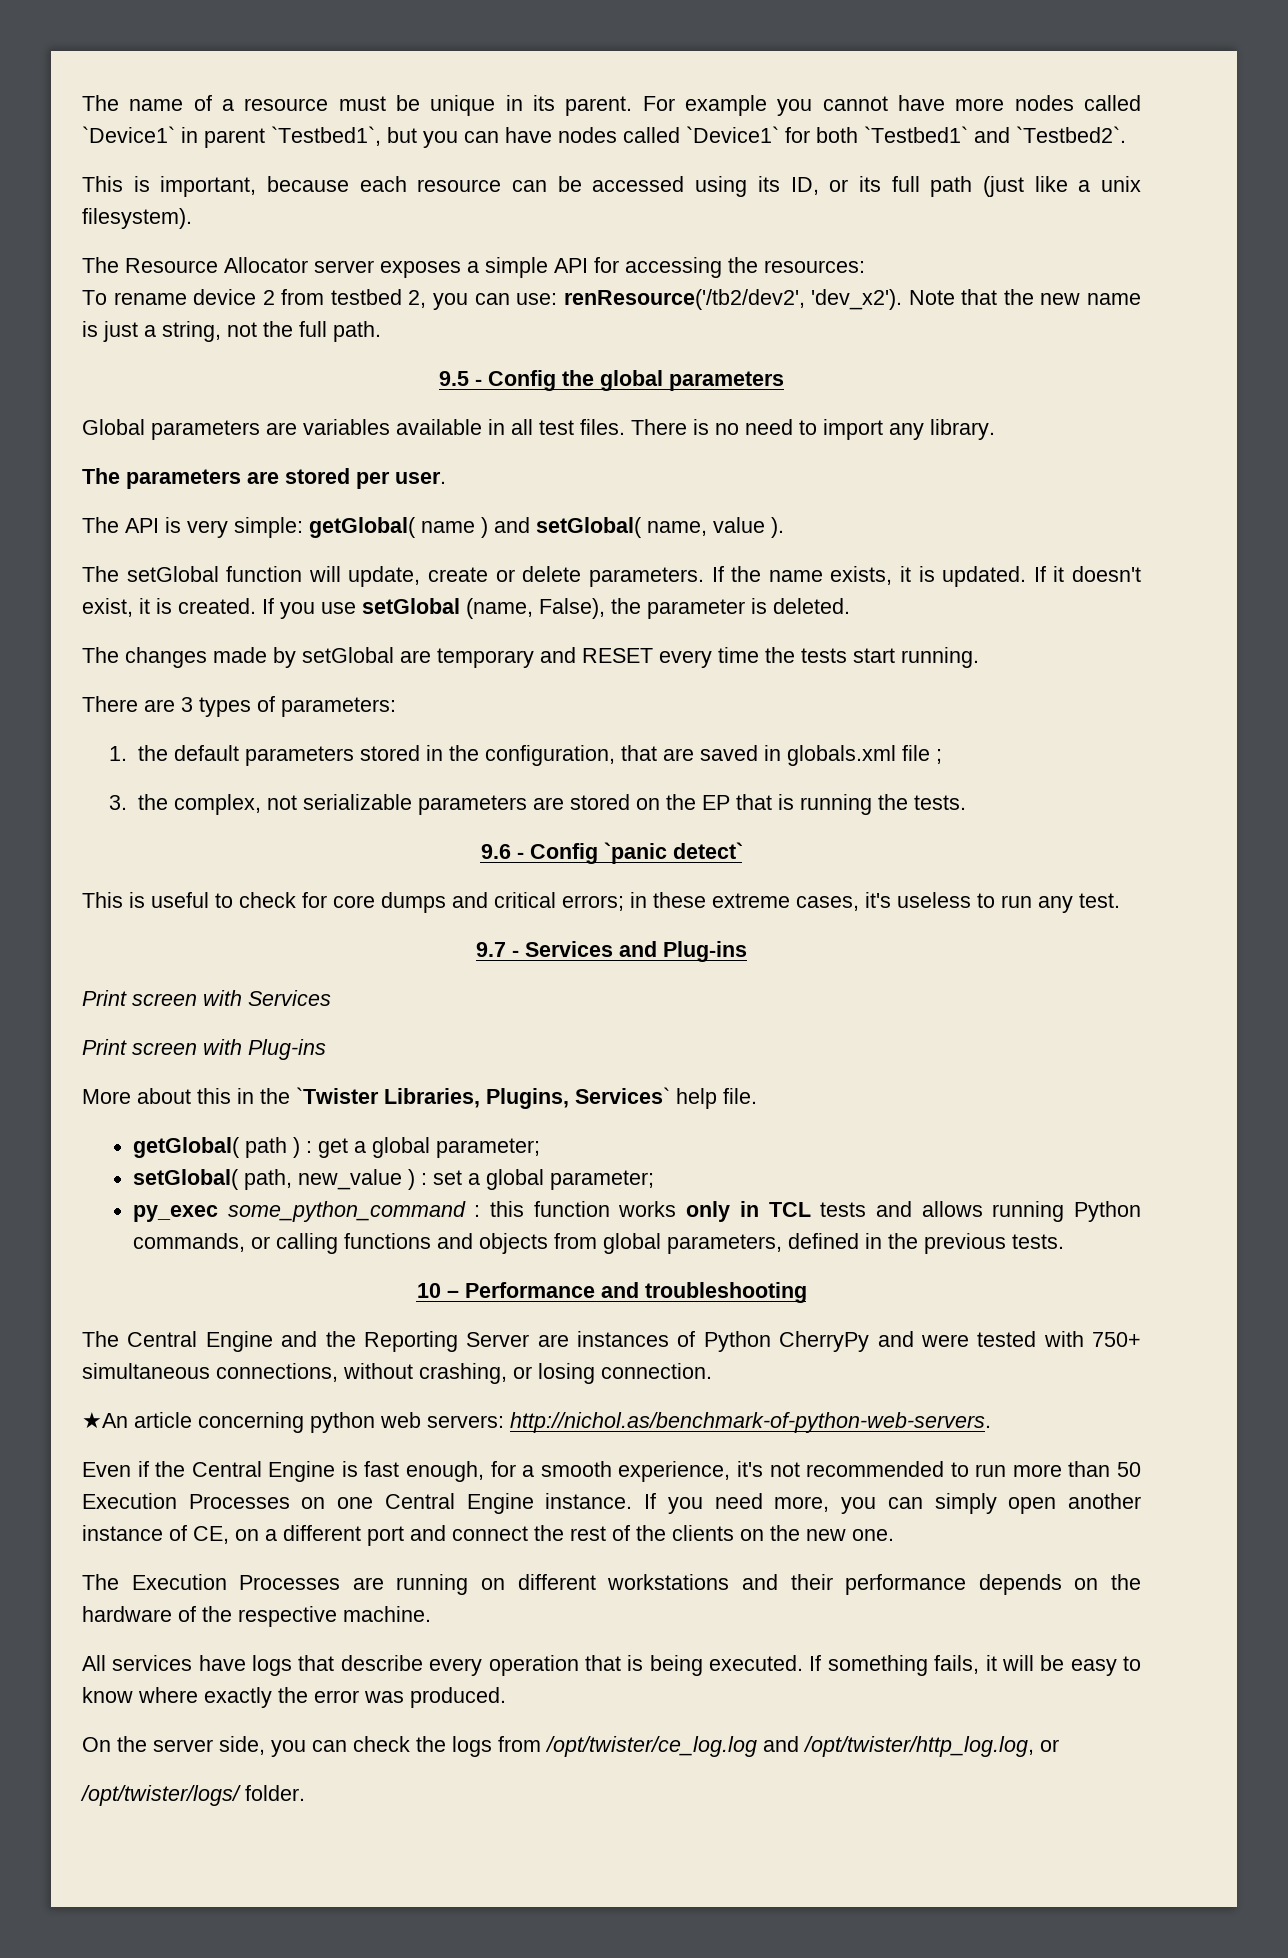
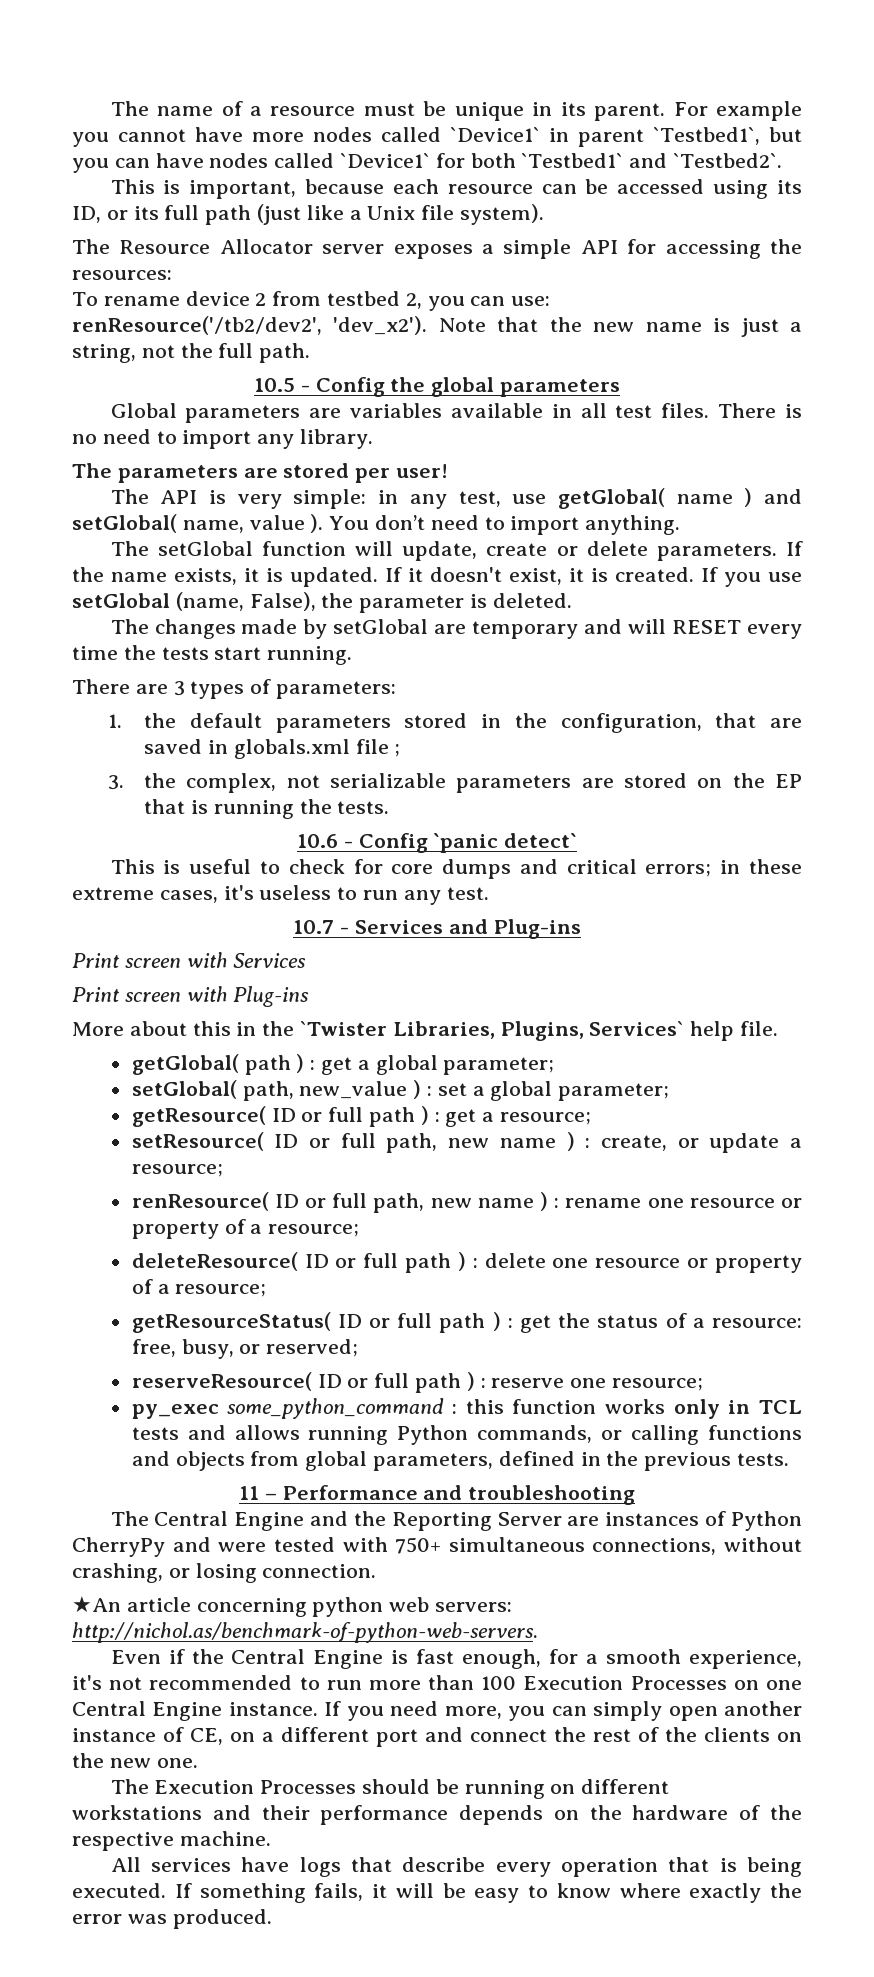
[1101,176,1142,192] [82,208,192,229] unix filesystem). -> [367,204,545,225] Unix file system).
[439,371,469,386] 9.5 -> [253,378,295,392] 10.5
[395,471,446,484] user. -> [396,464,449,478] user!
(303, 527) none -> [378,490,547,509] in any test, use
(784, 527) none -> [329,515,681,535] You don’t need to import anything.
(576, 655) none -> [628,619,667,634] will
[480,844,511,859] 9.6 -> [296,834,338,848] 10.6
[476,942,506,957] 9.7 -> [293,920,335,934] 10.7
(654, 1180) none -> [131,1106,591,1127] [131,1132,802,1153] [131,1164,223,1177] [131,1192,802,1213] [131,1219,360,1239] [131,1252,802,1273] [131,1279,267,1297] [131,1312,802,1333] [131,1339,359,1359] [131,1372,703,1393] // getResource( ID or full path ) : get a resource; // setResource( ID or full path, new name ) : create, or update a resource; // renResource( ID or full path, new name ) : rename one resource or property of a resource; // deleteResource( ID or full path ) : delete one resource or property of a resource; // getResourceStatus( ID or full path ) : get the status of a resource: free, busy, or reserved; // reserveResource( ID or full path ) : reserve one resource;
[416,1283,441,1298] 10 -> [238,1486,259,1500] 11
[1116,1462,1141,1477] 50 -> [481,1676,517,1690] 100
[352,1577,384,1590] are -> [362,1779,459,1794] should be
[82,1736,1059,1757] [80,1785,305,1806] // On the server side, you can check the logs from /opt/twister/ce_log.log and /opt/twister/http_log.log, or // /opt/twister/logs/ folder. -> (272, 1919) none

